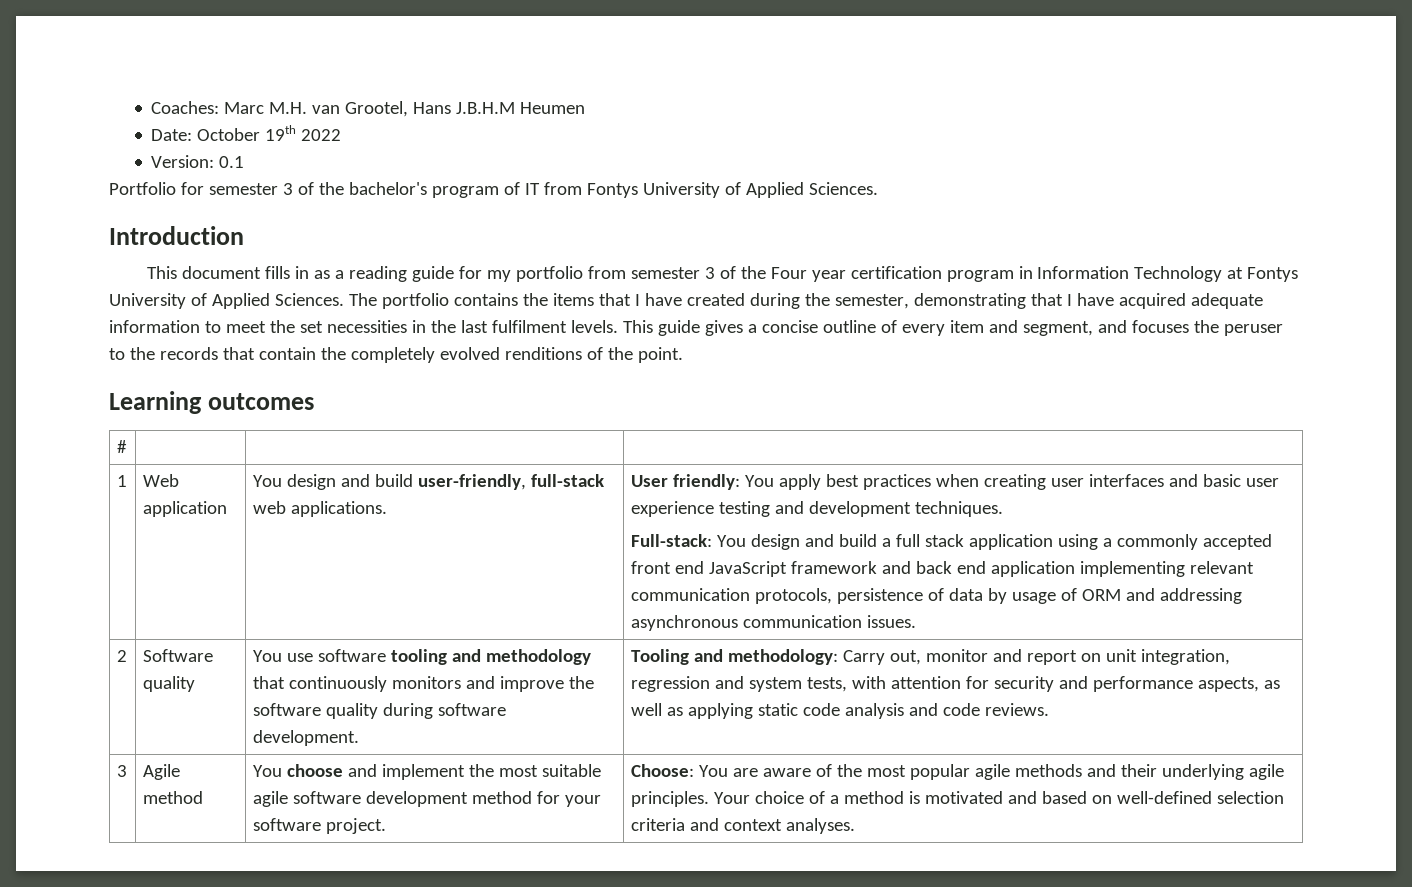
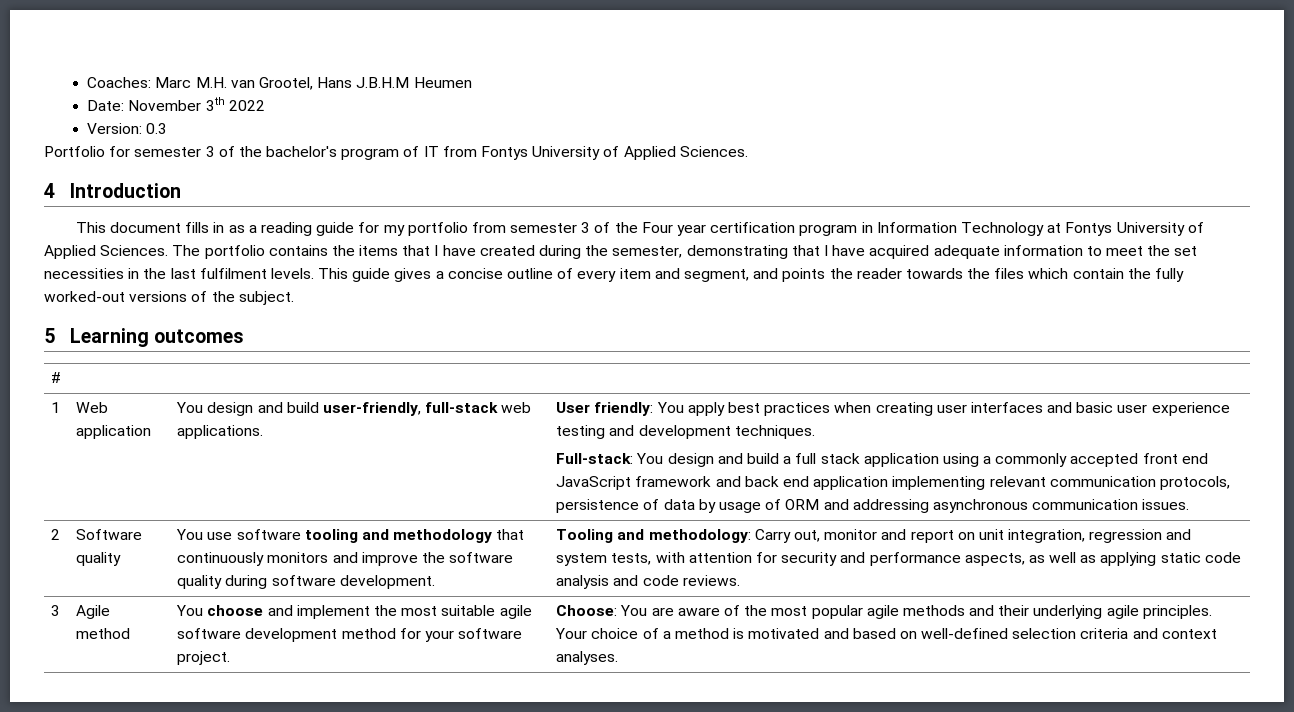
[197,125,297,141] October 19th -> [128,97,225,111] November 3th
[219,156,245,168] 0.1 -> [146,123,168,134] 0.3
(878, 188) none -> [44,183,55,198] 4
[1131,320,1283,336] [109,347,683,363] focuses the peruser to the records that contain the completely evolved renditions of the point. // -> [782,268,1184,282] [44,291,294,305] [44,328,55,343] points the reader towards the files which contain the fully worked-out versions of the subject. // 5

